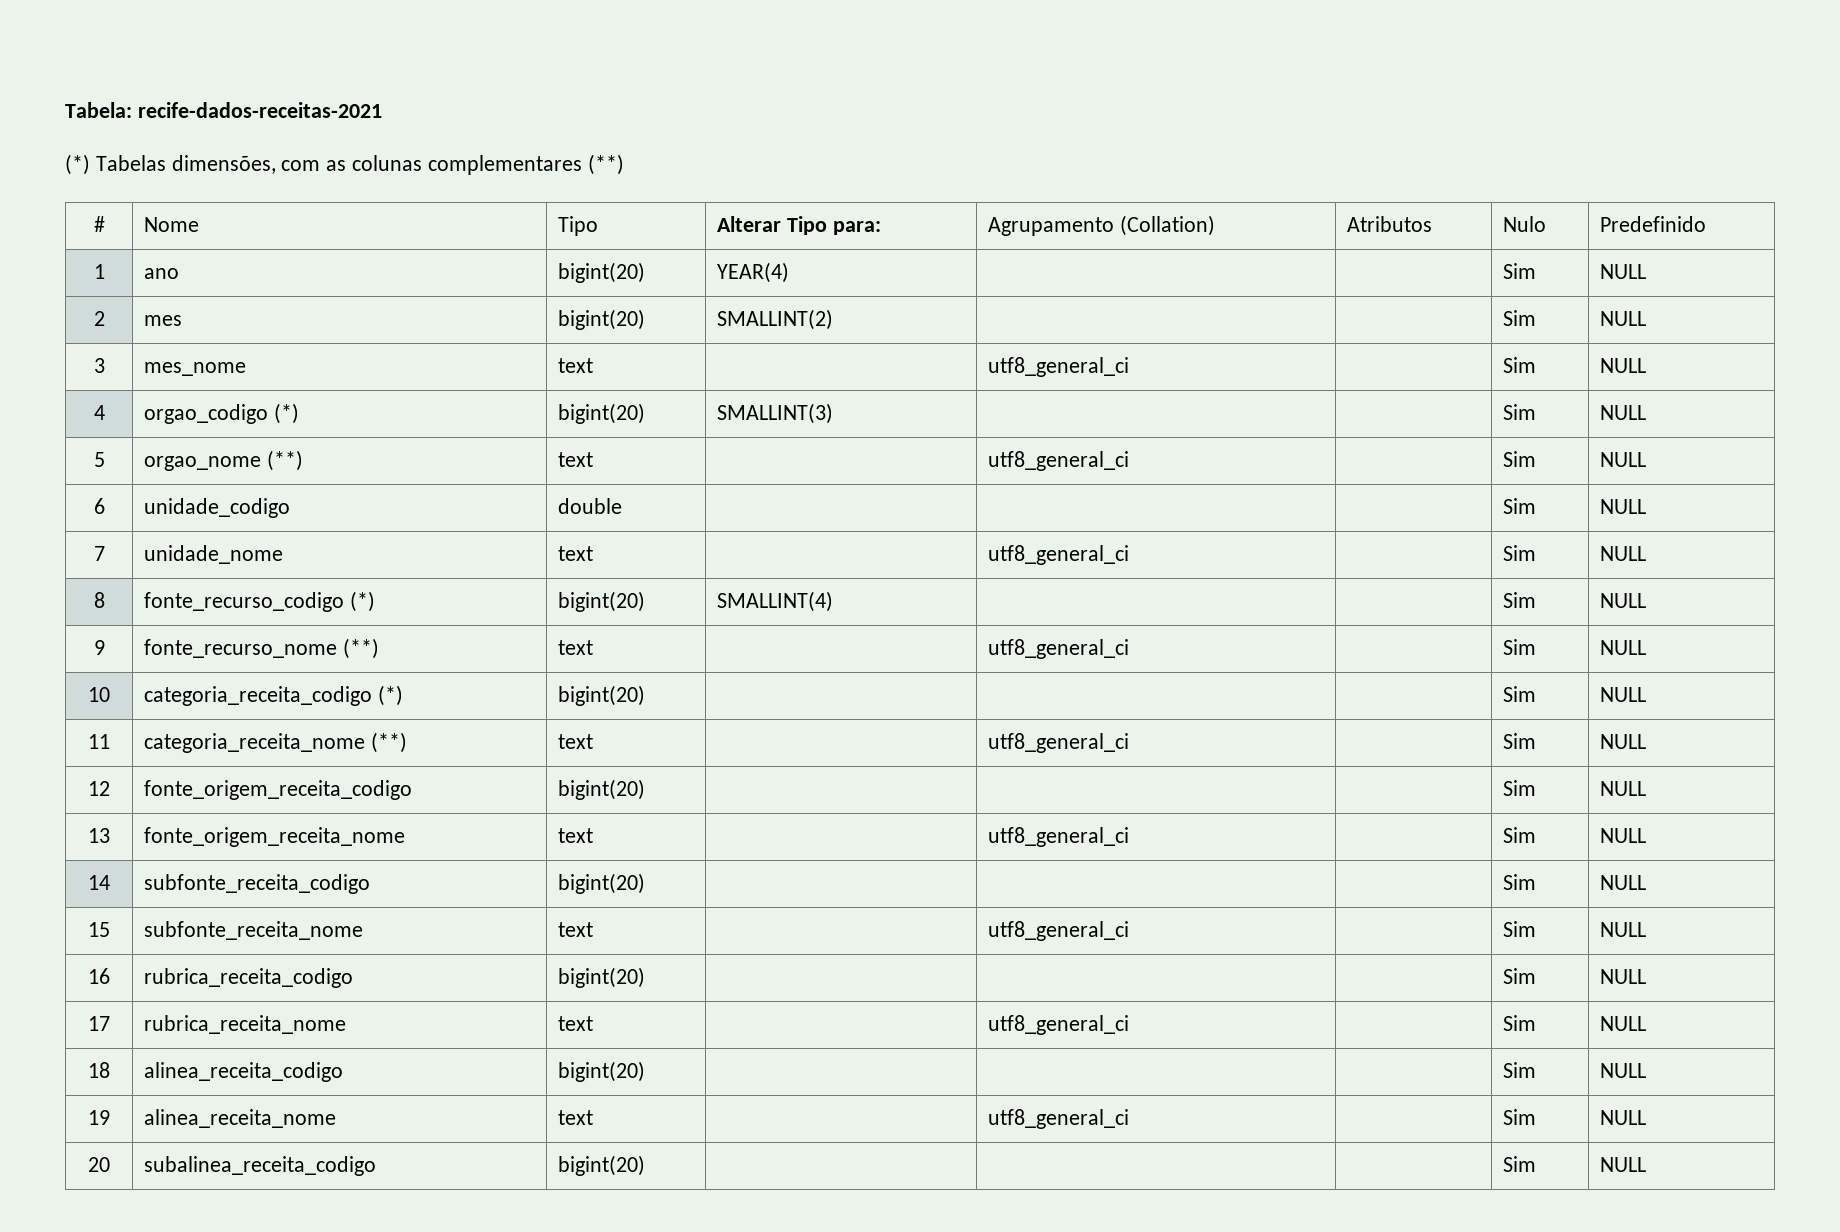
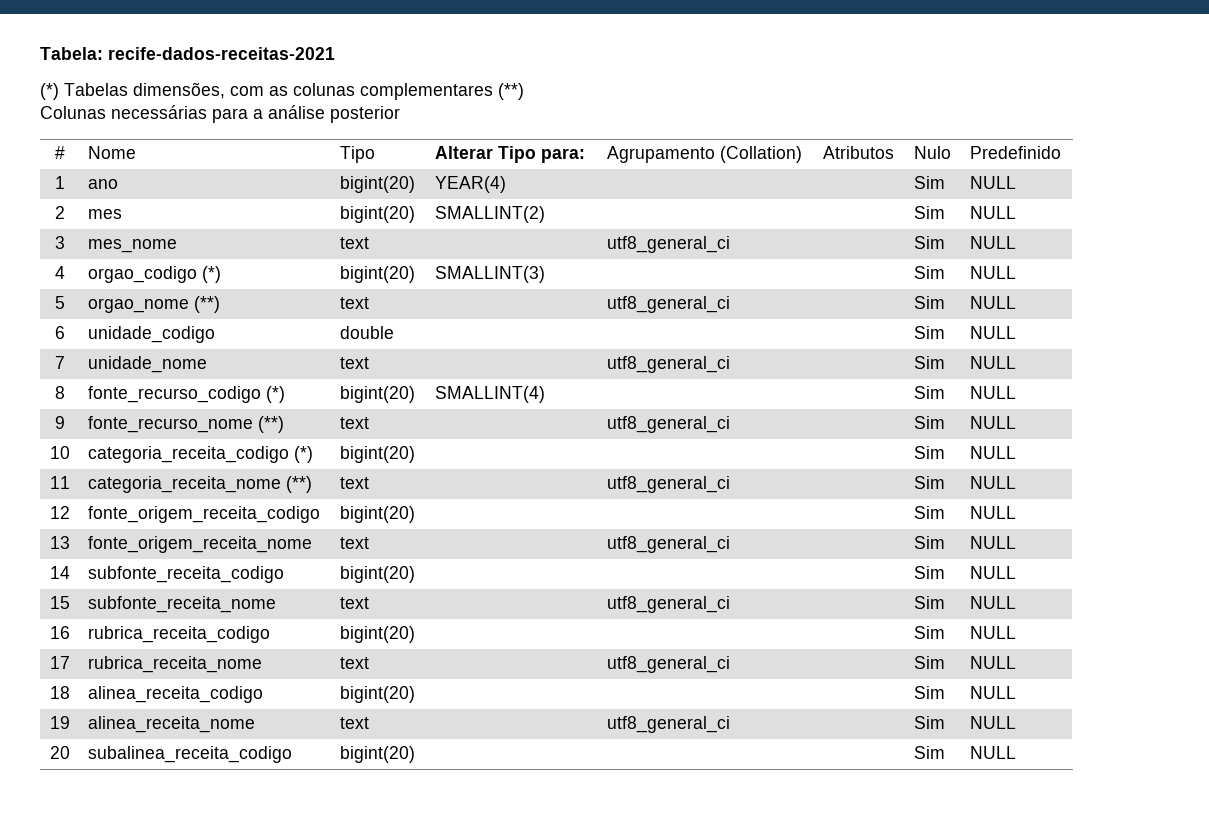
(624, 164) none -> [40,105,400,123] // Colunas necessárias para a análise posterior

